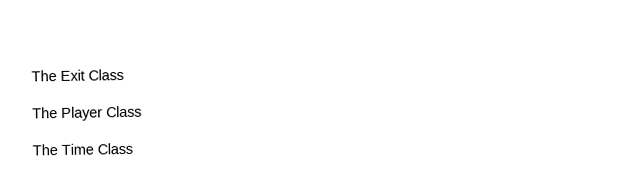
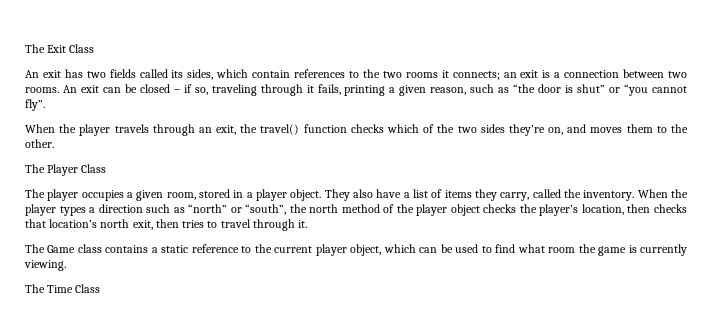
[32,105,142,121] The Player Class -> [25,69,688,80] [25,84,687,96] [25,99,45,111] [25,124,688,136] [25,139,54,148] [25,164,107,176] [25,189,688,201] [25,204,687,216] [25,219,308,231] [25,244,688,256] [24,260,66,271] An exit has two fields called its sides, which contain references to the two rooms it connects; an exit is a connection between two rooms. An exit can be closed – if so, traveling through it fails, printing a given reason, such as “the door is shut” or “you cannot fly”. // When the player travels through an exit, the travel() function checks which of the two sides they’re on, and moves them to the other. // The Player Class // The player occupies a given room, stored in a player object. They also have a list of items they carry, called the inventory. When the player types a direction such as “north” or “south”, the north method of the player object checks the player’s location, then checks that location’s north exit, then tries to travel through it. // The Game class contains a static reference to the current player object, which can be used to find what room the game is currently viewing.

